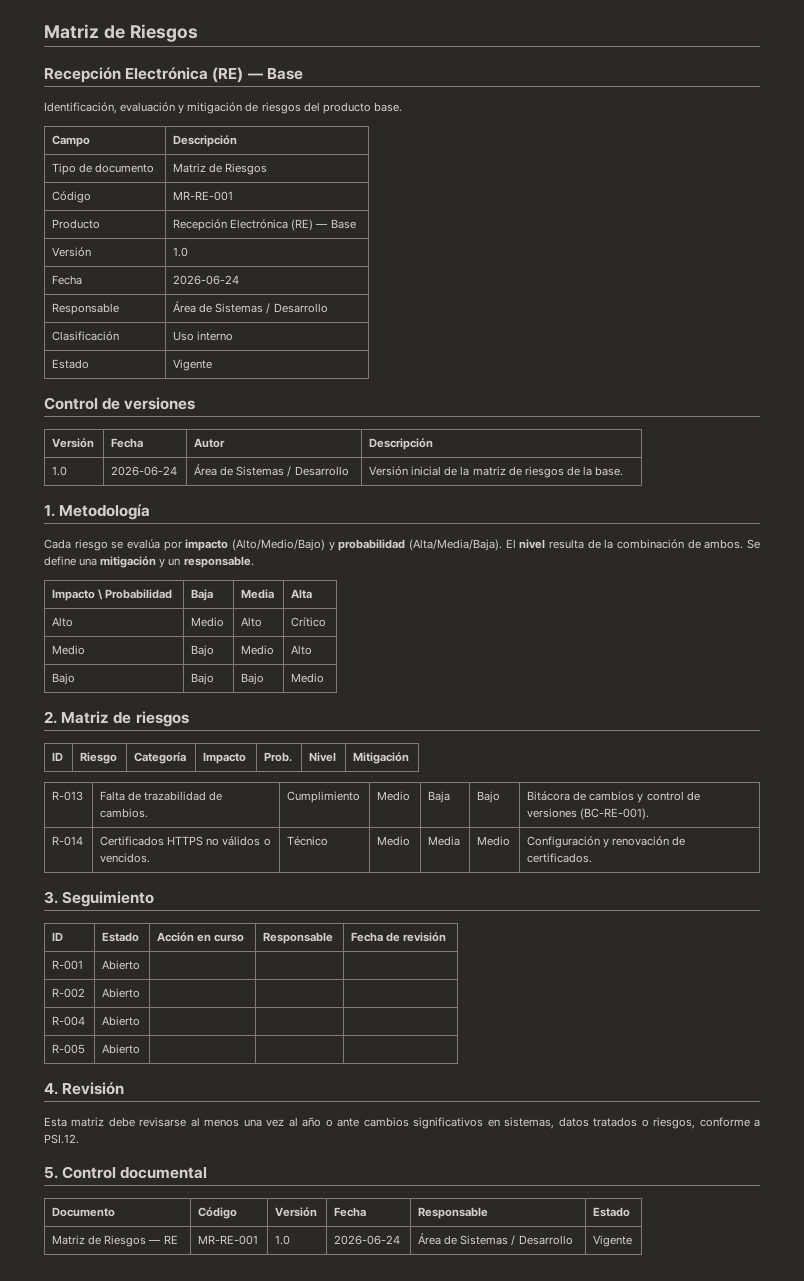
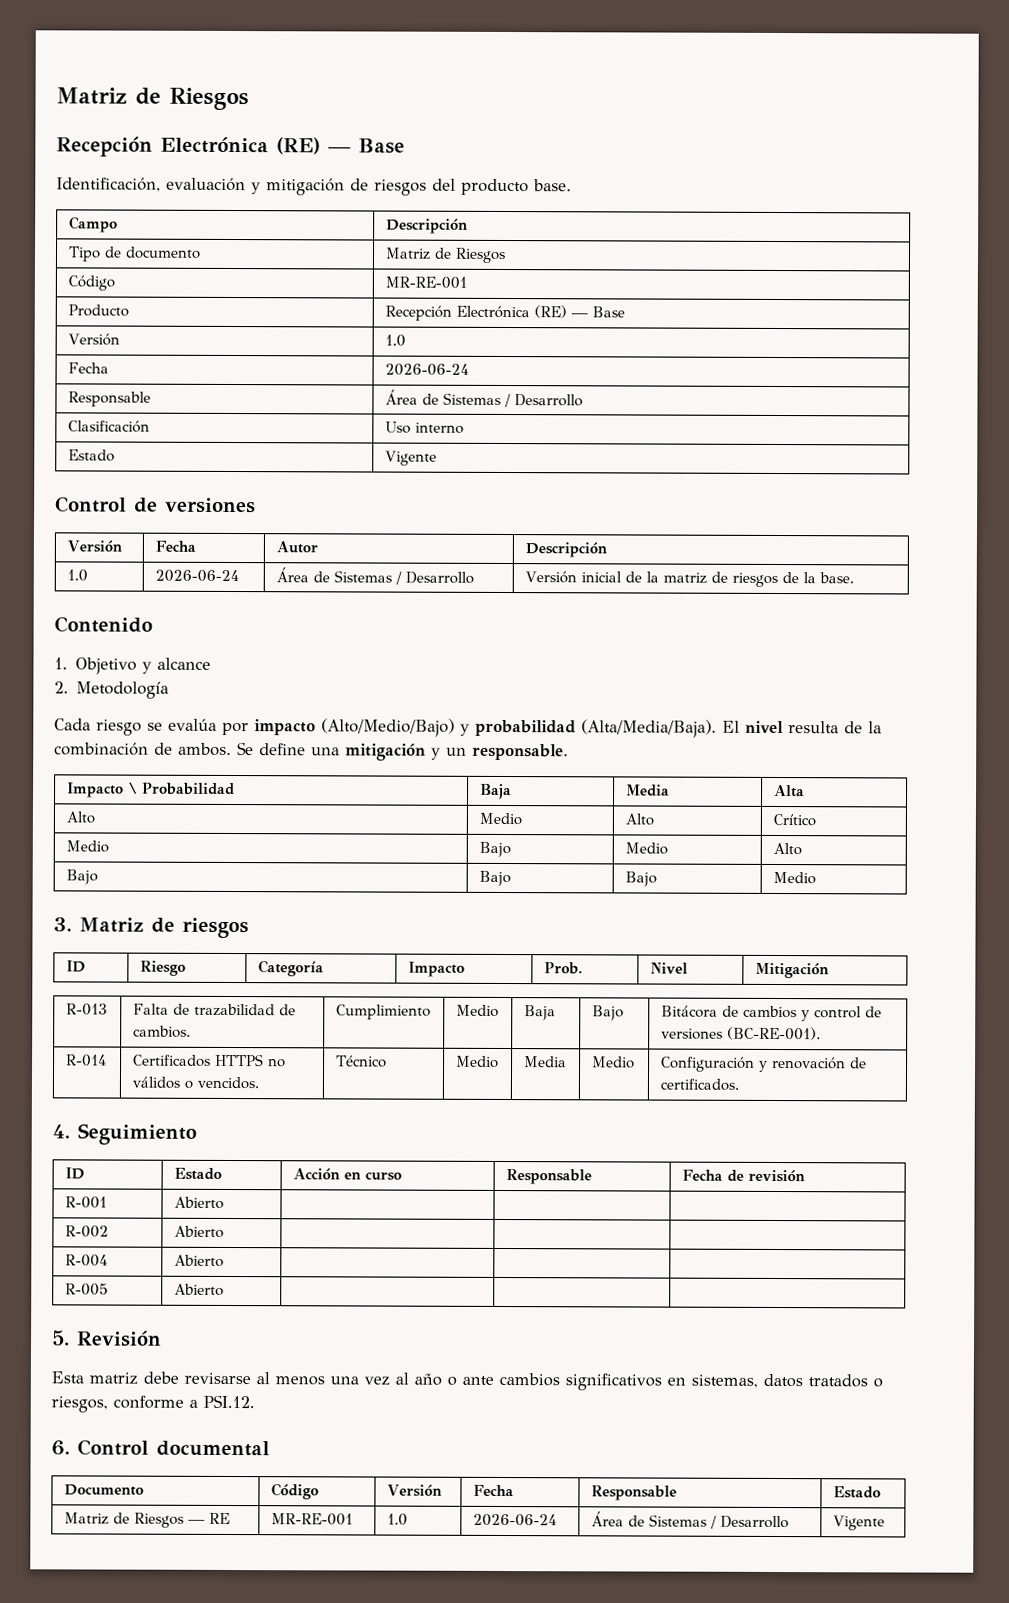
[44,505,55,517] 1. -> [54,616,153,633] [54,657,212,675] [54,681,69,694] Contenido // 1. Objetivo y alcance // 2.
[44,711,57,724] 2. -> [53,917,72,932] 3.
[44,891,58,904] 3. -> [52,1124,70,1139] 4.
[44,1083,58,1095] 4. -> [52,1330,70,1346] 5.
[44,1167,58,1179] 5. -> [51,1440,70,1456] 6.

